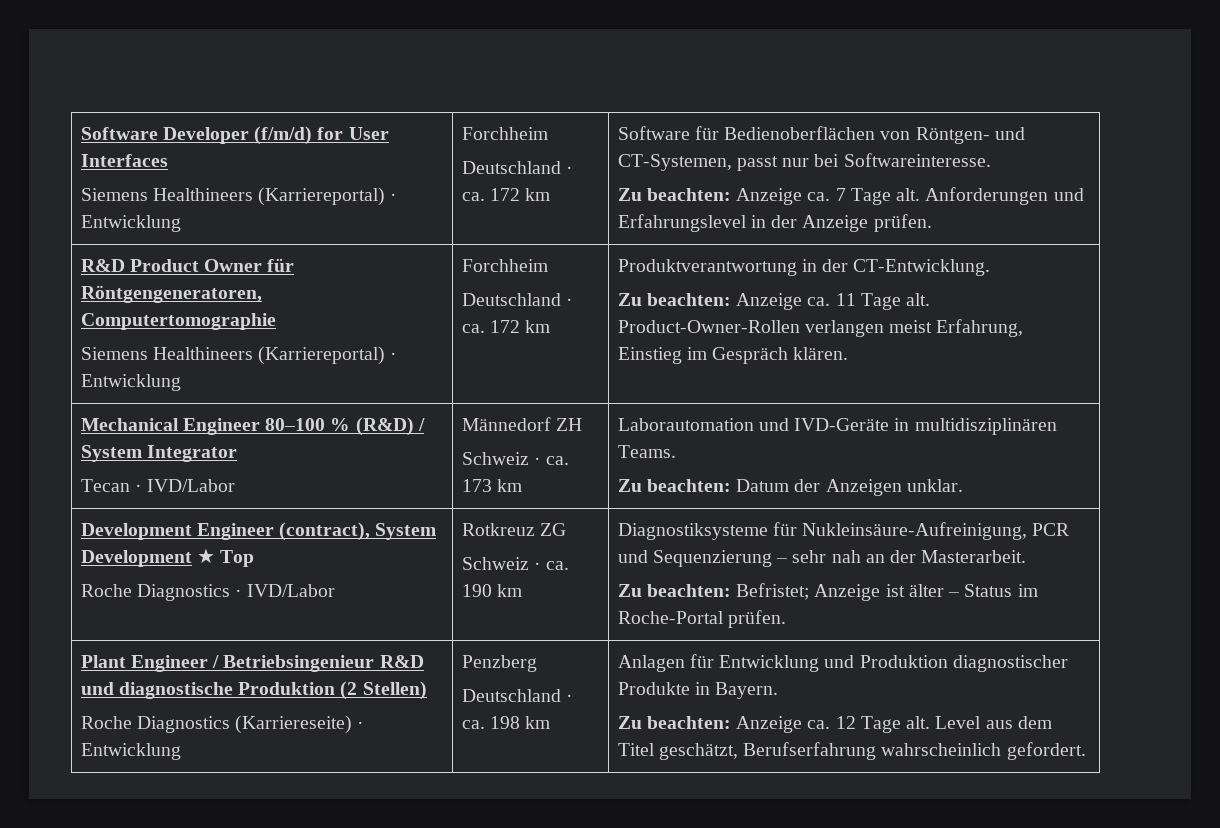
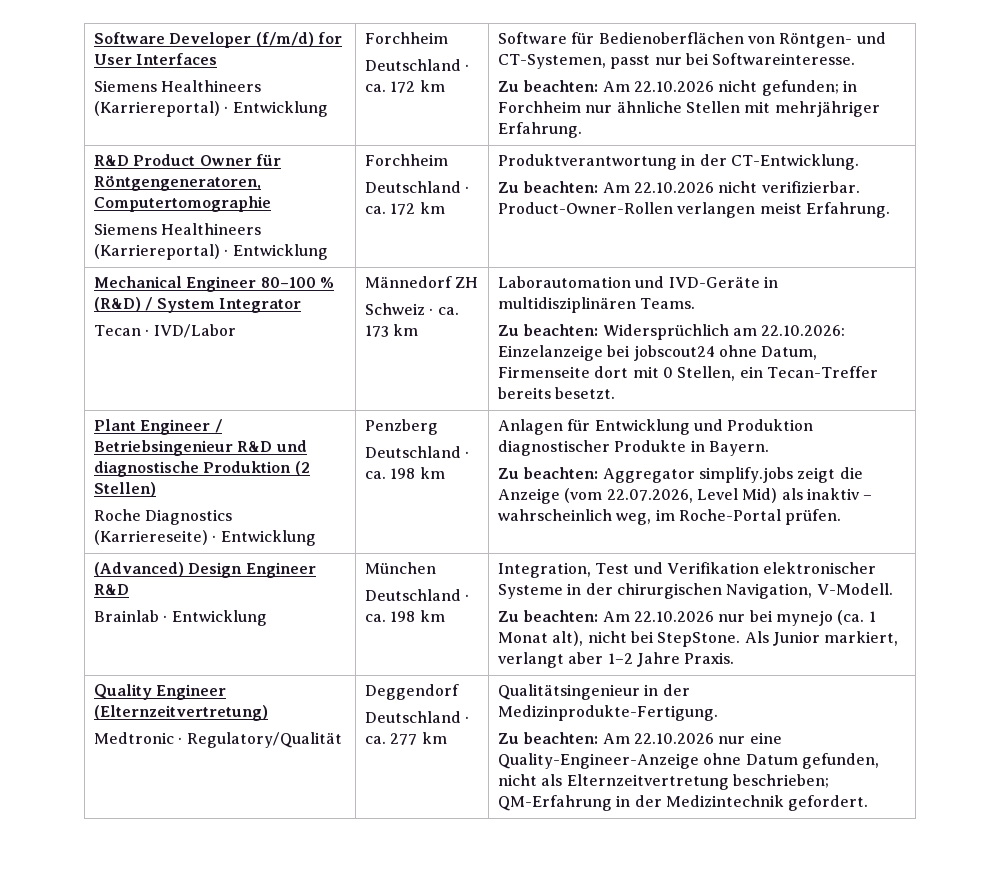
[736,187,1084,205] [617,214,932,232] Anzeige ca. 7 Tage alt. Anforderungen und Erfahrungslevel in der Anzeige prüfen. -> [602,80,858,96] [498,101,880,117] [498,122,583,138] Am 22.10.2026 nicht gefunden; in Forchheim nur ähnliche Stellen mit mehrjähriger Erfahrung.
[736,293,931,310] [617,319,1024,337] [617,347,849,364] Anzeige ca. 11 Tage alt. Product-Owner-Rollen verlangen meist Erfahrung, Einstieg im Gespräch klären. -> [602,181,860,193] [498,202,891,218] Am 22.10.2026 nicht verifizierbar. Product-Owner-Rollen verlangen meist Erfahrung.
[736,479,963,496] [80,522,437,541] [80,548,255,567] [80,584,336,601] [461,523,566,536] [461,557,570,570] [461,584,522,597] [617,522,1070,540] [617,550,1027,567] [617,583,1038,601] [617,610,786,628] Datum der Anzeigen unklar. // Development Engineer (contract), System Development ★ Top // Roche Diagnostics · IVD/Labor | Rotkreuz ZG // Schweiz · ca. 190 km | Diagnostiksysteme für Nukleinsäure-Aufreinigung, PCR und Sequenzierung – sehr nah an der Masterarbeit. // Zu beachten: Befristet; Anzeige ist älter – Status im Roche-Portal prüfen. -> [602,324,846,340] [498,345,818,361] [498,366,879,381] [498,387,616,399] Widersprüchlich am 22.10.2026: Einzelanzeige bei jobscout24 ohne Datum, Firmenseite dort mit 0 Stellen, ein Tecan-Treffer bereits besetzt.
[736,716,1053,733] [617,742,1002,760] Anzeige ca. 12 Tage alt. Level aus dem Titel geschätzt, Berufserfahrung wahrscheinlich -> [602,467,863,483] [498,488,873,504] [498,509,842,525] [94,562,316,578] [94,584,130,595] [94,610,267,626] [365,562,437,574] [365,589,470,601] [365,610,445,622] [498,562,877,578] [498,583,893,599] [498,610,876,626] [498,631,899,647] [498,652,735,668] [94,684,227,700] [94,705,269,721] [94,732,342,748] [365,684,460,700] [365,711,470,723] [365,732,447,745] [498,684,690,700] [498,705,719,721] [498,732,782,744] [498,753,880,769] [498,774,830,790] [498,795,785,811] Aggregator simplify.jobs zeigt die Anzeige (vom 22.07.2026, Level Mid) als inaktiv – wahrscheinlich weg, im Roche-Portal prüfen. // (Advanced) Design Engineer R&D // Brainlab · Entwicklung | München // Deutschland · ca. 198 km | Integration, Test und Verifikation elektronischer Systeme in der chirurgischen Navigation, V-Modell. // Zu beachten: Am 22.10.2026 nur bei mynejo (ca. 1 Monat alt), nicht bei StepStone. Als Junior markiert, verlangt aber 1–2 Jahre Praxis. // Quality Engineer (Elternzeitvertretung) // Medtronic · Regulatory/Qualität | Deggendorf // Deutschland · ca. 277 km | Qualitätsingenieur in der Medizinprodukte-Fertigung. // Zu beachten: Am 22.10.2026 nur eine Quality-Engineer-Anzeige ohne Datum gefunden, nicht als Elternzeitvertretung beschrieben; QM-Erfahrung in der Medizintechnik

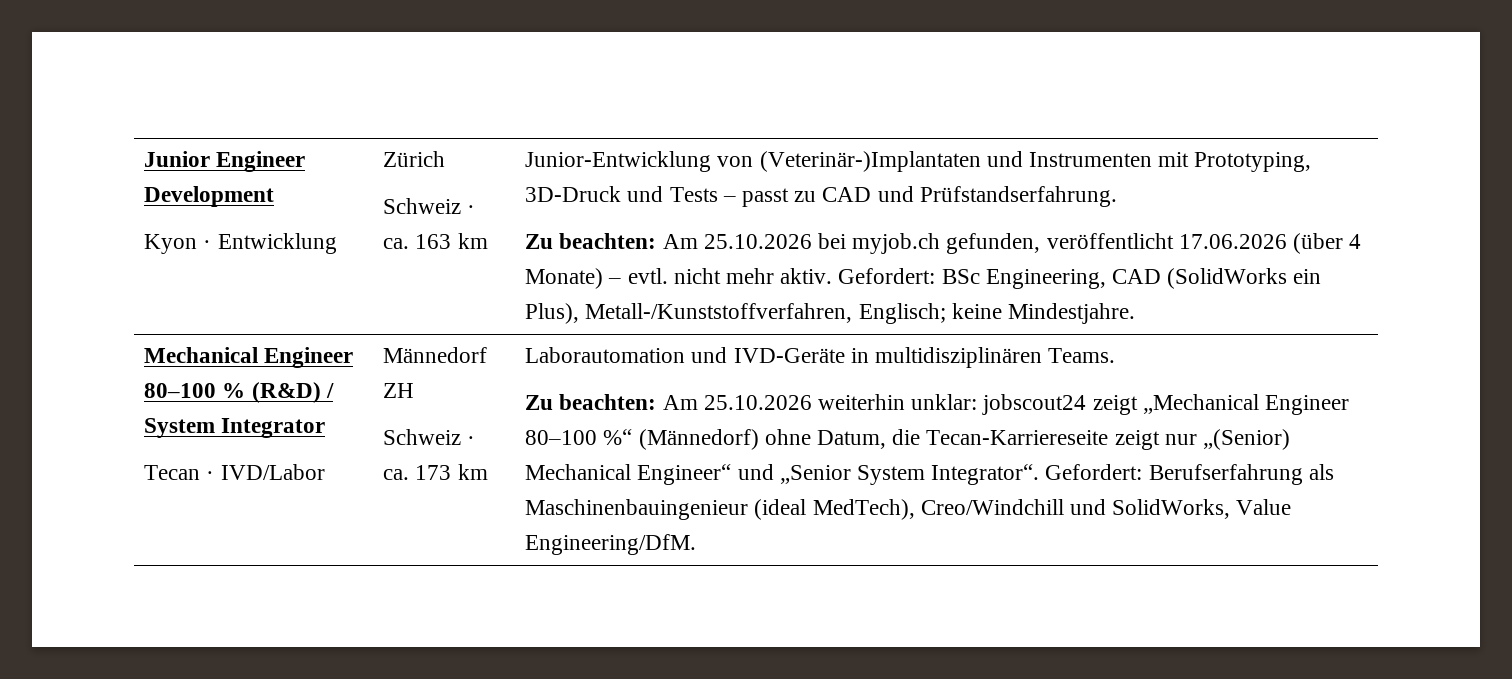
[94,32,343,48] [94,53,218,65] [94,80,262,92] [94,101,328,117] [365,32,449,44] [365,59,470,71] [365,80,445,93] [498,32,886,48] [498,53,856,69] [498,80,858,96] [498,101,880,117] [498,122,583,138] [94,154,282,166] [94,176,262,191] [94,196,272,212] [94,223,262,235] [94,244,328,260] [365,154,449,166] [365,181,470,193] [365,202,445,215] [498,154,860,170] [498,181,860,193] [498,202,891,218] Software Developer (f/m/d) for User Interfaces // Siemens Healthineers (Karriereportal) · Entwicklung | Forchheim // Deutschland · ca. 172 km | Software für Bedienoberflächen von Röntgen- und CT-Systemen, passt nur bei Softwareinteresse. // Zu beachten: Am 22.10.2026 nicht gefunden; in Forchheim nur ähnliche Stellen mit mehrjähriger Erfahrung. // R&D Product Owner für Röntgengeneratoren, Computertomographie // Siemens Healthineers (Karriereportal) · Entwicklung | Forchheim // Deutschland · ca. 172 km | Produktverantwortung in der CT-Entwicklung. // Zu beachten: Am 22.10.2026 nicht verifizierbar. Product-Owner-Rollen verlangen meist Erfahrung. -> [144,151,306,172] [144,186,275,207] [144,233,337,254] [383,151,446,167] [383,198,476,214] [383,233,488,249] [525,151,1312,172] [525,186,1117,207] [525,233,1362,254] [525,268,1322,289] [525,303,1135,324] Junior Engineer Development // Kyon · Entwicklung | Zürich // Schweiz · ca. 163 km | Junior-Entwicklung von (Veterinär-)Implantaten und Instrumenten mit Prototyping, 3D-Druck und Tests – passt zu CAD und Prüfstandserfahrung. // Zu beachten: Am 25.10.2026 bei myjob.ch gefunden, veröffentlicht 17.06.2026 (über 4 Monate) – evtl. nicht mehr aktiv. Gefordert: BSc Engineering, CAD (SolidWorks ein Plus), Metall-/Kunststoffverfahren, Englisch; keine Mindestjahre.
[602,324,846,340] [498,345,818,361] [498,366,879,381] [498,387,616,399] [94,419,222,435] [94,440,307,456] [94,461,310,477] [94,482,157,497] [94,509,233,525] [94,530,316,546] [365,419,439,435] [365,446,470,458] [365,467,445,479] [498,419,814,435] [498,440,770,456] [498,467,863,483] [498,488,873,504] [498,509,842,525] [94,562,316,578] [94,584,130,595] [94,610,267,626] [365,562,437,574] [365,589,470,601] [365,610,445,622] [498,562,877,578] [498,583,893,599] [498,610,876,626] [498,631,899,647] [498,652,735,668] [94,684,227,700] [94,705,269,721] [94,732,342,748] [365,684,460,700] [365,711,470,723] [365,732,447,745] [498,684,690,700] [498,705,719,721] [498,732,782,744] [498,753,880,769] [498,774,830,790] [498,795,869,811] Widersprüchlich am 22.10.2026: Einzelanzeige bei jobscout24 ohne Datum, Firmenseite dort mit 0 Stellen, ein Tecan-Treffer bereits besetzt. // Plant Engineer / Betriebsingenieur R&D und diagnostische Produktion (2 Stellen) // Roche Diagnostics (Karriereseite) · Entwicklung | Penzberg // Deutschland · ca. 198 km | Anlagen für Entwicklung und Produktion diagnostischer Produkte in Bayern. // Zu beachten: Aggregator simplify.jobs zeigt die Anzeige (vom 22.07.2026, Level Mid) als inaktiv – wahrscheinlich weg, im Roche-Portal prüfen. // (Advanced) Design Engineer R&D // Brainlab · Entwicklung | München // Deutschland · ca. 198 km | Integration, Test und Verifikation elektronischer Systeme in der chirurgischen Navigation, V-Modell. // Zu beachten: Am 22.10.2026 nur bei mynejo (ca. 1 Monat alt), nicht bei StepStone. Als Junior markiert, verlangt aber 1–2 Jahre Praxis. // Quality Engineer (Elternzeitvertretung) // Medtronic · Regulatory/Qualität | Deggendorf // Deutschland · ca. 277 km | Qualitätsingenieur in der Medizinprodukte-Fertigung. // Zu beachten: Am 22.10.2026 nur eine Quality-Engineer-Anzeige ohne Datum gefunden, nicht als Elternzeitvertretung beschrieben; QM-Erfahrung in der Medizintechnik gefordert. -> [662,394,1350,415] [525,429,1291,450] [525,464,1334,485] [525,499,1292,520] [525,534,697,555] Am 25.10.2026 weiterhin unklar: jobscout24 zeigt „Mechanical Engineer 80–100 %“ (Männedorf) ohne Datum, die Tecan-Karriereseite zeigt nur „(Senior) Mechanical Engineer“ und „Senior System Integrator“. Gefordert: Berufserfahrung als Maschinenbauingenieur (ideal MedTech), Creo/Windchill und SolidWorks, Value Engineering/DfM.

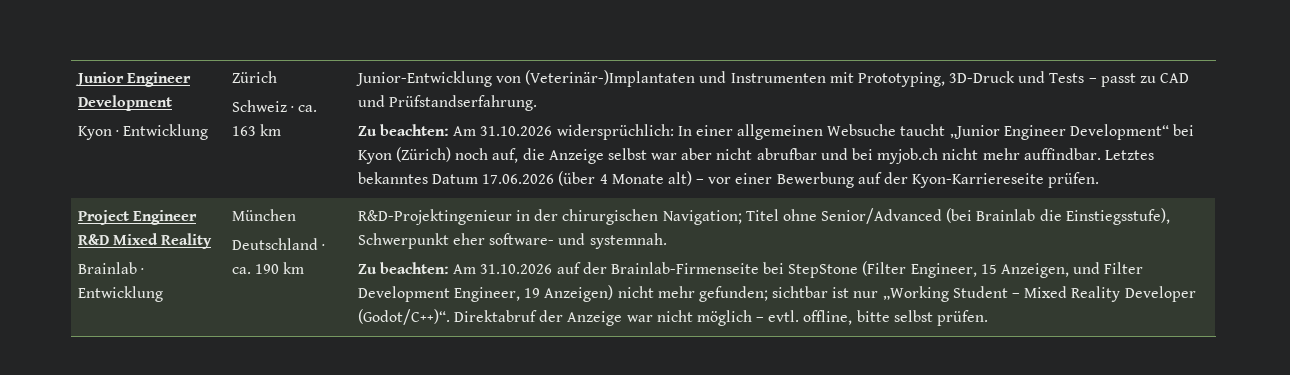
[703,233,1362,254] [525,268,1322,289] [525,303,1135,324] [144,347,354,368] [144,382,334,403] [144,418,326,438] [144,464,325,480] [383,347,488,363] [383,383,415,398] [383,429,476,445] [383,464,488,480] [525,347,1116,368] [525,394,1350,415] [525,429,1291,450] [525,464,1334,485] [525,499,1292,520] [525,534,697,555] 25.10.2026 bei myjob.ch gefunden, veröffentlicht 17.06.2026 (über 4 Monate) – evtl. nicht mehr aktiv. Gefordert: BSc Engineering, CAD (SolidWorks ein Plus), Metall-/Kunststoffverfahren, Englisch; keine Mindestjahre. // Mechanical Engineer 80–100 % (R&D) / System Integrator // Tecan · IVD/Labor | Männedorf ZH // Schweiz · ca. 173 km | Laborautomation und IVD-Geräte in multidisziplinären Teams. // Zu beachten: Am 25.10.2026 weiterhin unklar: jobscout24 zeigt „Mechanical Engineer 80–100 %“ (Männedorf) ohne Datum, die Tecan-Karriereseite zeigt nur „(Senior) Mechanical Engineer“ und „Senior System Integrator“. Gefordert: Berufserfahrung als Maschinenbauingenieur (ideal MedTech), Creo/Windchill und SolidWorks, Value Engineering/DfM. -> [480,124,1195,140] [357,147,1154,164] [357,171,1100,188] [77,210,197,225] [77,233,213,249] [77,262,144,274] [77,286,163,302] [231,209,296,221] [231,238,325,250] [231,262,305,274] [357,208,1170,225] [357,233,667,249] [357,261,1144,278] [357,285,1196,302] [357,309,989,326] 31.10.2026 widersprüchlich: In einer allgemeinen Websuche taucht „Junior Engineer Development“ bei Kyon (Zürich) noch auf, die Anzeige selbst war aber nicht abrufbar und bei myjob.ch nicht mehr auffindbar. Letztes bekanntes Datum 17.06.2026 (über 4 Monate alt) – vor einer Bewerbung auf der Kyon-Karriereseite prüfen. // Project Engineer R&D Mixed Reality // Brainlab · Entwicklung | München // Deutschland · ca. 190 km | R&D-Projektingenieur in der chirurgischen Navigation; Titel ohne Senior/Advanced (bei Brainlab die Einstiegsstufe), Schwerpunkt eher software- und systemnah. // Zu beachten: Am 31.10.2026 auf der Brainlab-Firmenseite bei StepStone (Filter Engineer, 15 Anzeigen, und Filter Development Engineer, 19 Anzeigen) nicht mehr gefunden; sichtbar ist nur „Working Student – Mixed Reality Developer (Godot/C++)“. Direktabruf der Anzeige war nicht möglich – evtl. offline, bitte selbst prüfen.

